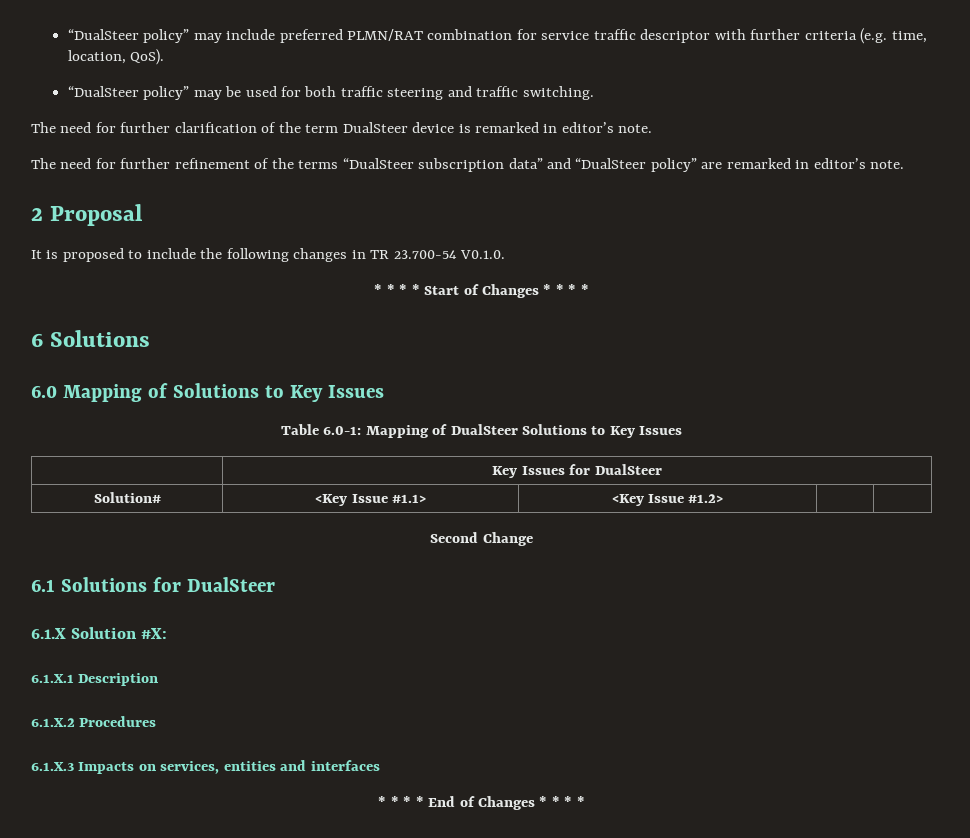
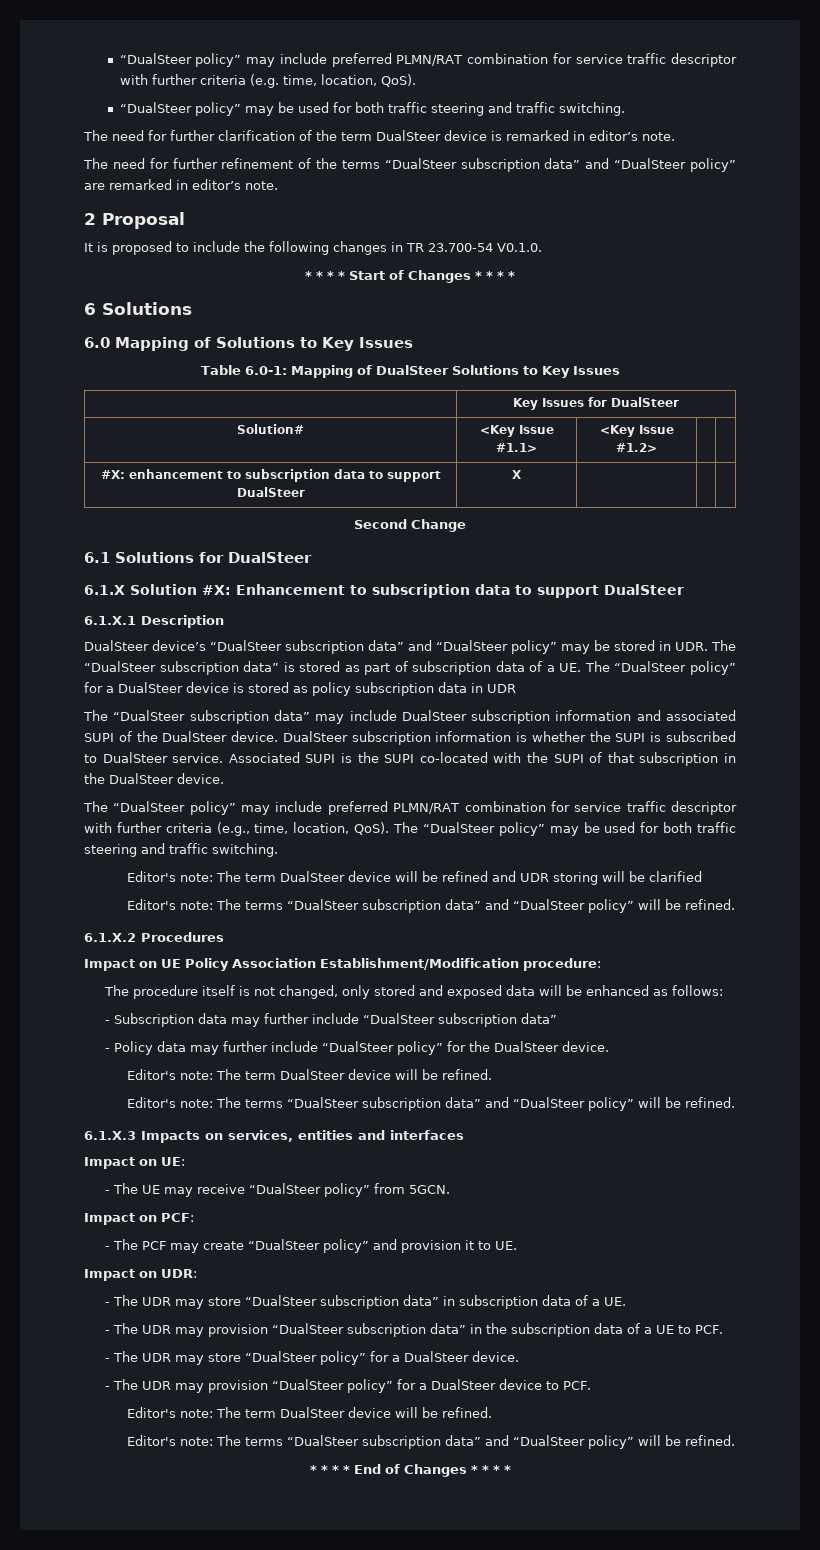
(724, 498) none -> [100,469,441,482] [236,487,305,497] [512,470,522,479] // #X: enhancement to subscription data to support DualSteer | X | | |
[31,673,159,686] [31,716,157,727] // 6.1.X.1 Description // 6.1.X.2 Procedures -> [236,584,684,598] [84,615,224,628] [84,640,736,654] [84,661,737,675] [84,682,516,696] [83,710,736,724] [84,731,736,745] [84,752,737,766] [84,773,224,784] [83,801,737,815] [84,822,737,836] [84,843,278,857] [126,871,702,885] [126,899,735,913] [84,932,224,942] [84,958,601,971] [104,985,724,999] [105,1013,558,1027] [105,1041,610,1055] [126,1069,492,1080] [126,1097,735,1111] Enhancement to subscription data to support DualSteer // 6.1.X.1 Description // DualSteer device’s “DualSteer subscription data” and “DualSteer policy” may be stored in UDR. The “DualSteer subscription data” is stored as part of subscription data of a UE. The “DualSteer policy” for a DualSteer device is stored as policy subscription data in UDR // The “DualSteer subscription data” may include DualSteer subscription information and associated SUPI of the DualSteer device. DualSteer subscription information is whether the SUPI is subscribed to DualSteer service. Associated SUPI is the SUPI co-located with the SUPI of that subscription in the DualSteer device. // The “DualSteer policy” may include preferred PLMN/RAT combination for service traffic descriptor with further criteria (e.g., time, location, QoS). The “DualSteer policy” may be used for both traffic steering and traffic switching. // Editor's note: The term DualSteer device will be refined and UDR storing will be clarified // Editor's note: The terms “DualSteer subscription data” and “DualSteer policy” will be refined. // 6.1.X.2 Procedures // Impact on UE Policy Association Establishment/Modification procedure: // The procedure itself is not changed, only stored and exposed data will be enhanced as follows: // - Subscription data may further include “DualSteer subscription data” // - Policy data may further include “DualSteer policy” for the DualSteer device. // Editor's note: The term DualSteer device will be refined. // Editor's note: The terms “DualSteer subscription data” and “DualSteer policy” will be refined.
(380, 765) none -> [84,1157,185,1169] [105,1183,451,1197] [84,1213,194,1225] [105,1239,518,1253] [84,1269,197,1281] [105,1295,627,1309] [105,1323,724,1337] [105,1351,520,1365] [105,1379,592,1393] [126,1407,492,1418] [126,1435,735,1449] // Impact on UE: // - The UE may receive “DualSteer policy” from 5GCN. // Impact on PCF: // - The PCF may create “DualSteer policy” and provision it to UE. // Impact on UDR: // - The UDR may store “DualSteer subscription data” in subscription data of a UE. // - The UDR may provision “DualSteer subscription data” in the subscription data of a UE to PCF. // - The UDR may store “DualSteer policy” for a DualSteer device. // - The UDR may provision “DualSteer policy” for a DualSteer device to PCF. // Editor's note: The term DualSteer device will be refined. // Editor's note: The terms “DualSteer subscription data” and “DualSteer policy” will be refined.

